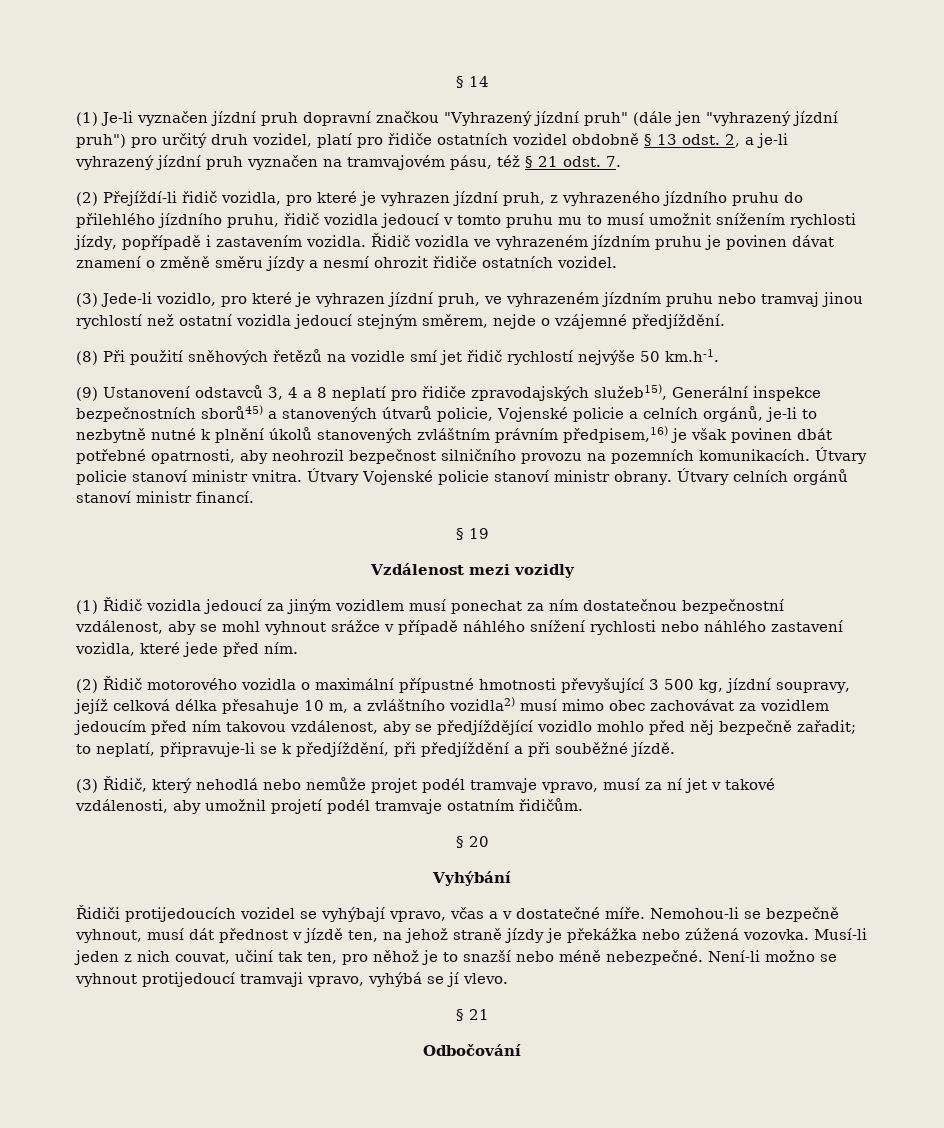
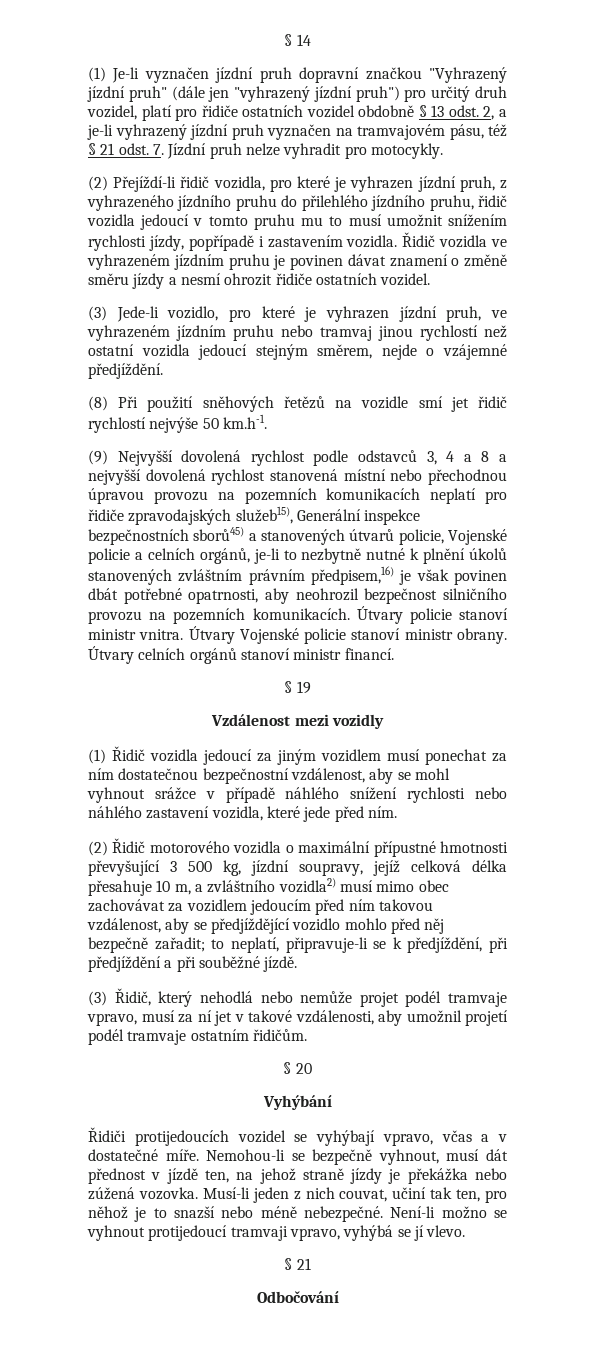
(621, 161) none -> [167,143,443,159] Jízdní pruh nelze vyhradit pro motocykly.
[103,386,190,398] Ustanovení -> [117,450,349,466] Nejvyšší dovolená rychlost podle
(327, 392) none -> [499,454,508,462] [88,469,508,485] [88,488,421,504] a nejvyšší dovolená rychlost stanovená místní nebo přechodnou úpravou provozu na pozemních komunikacích

